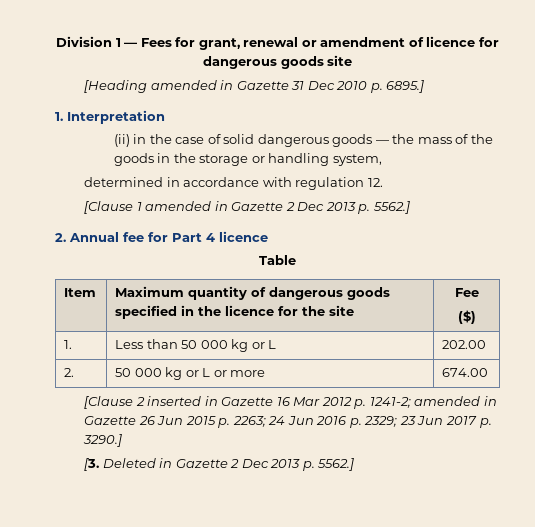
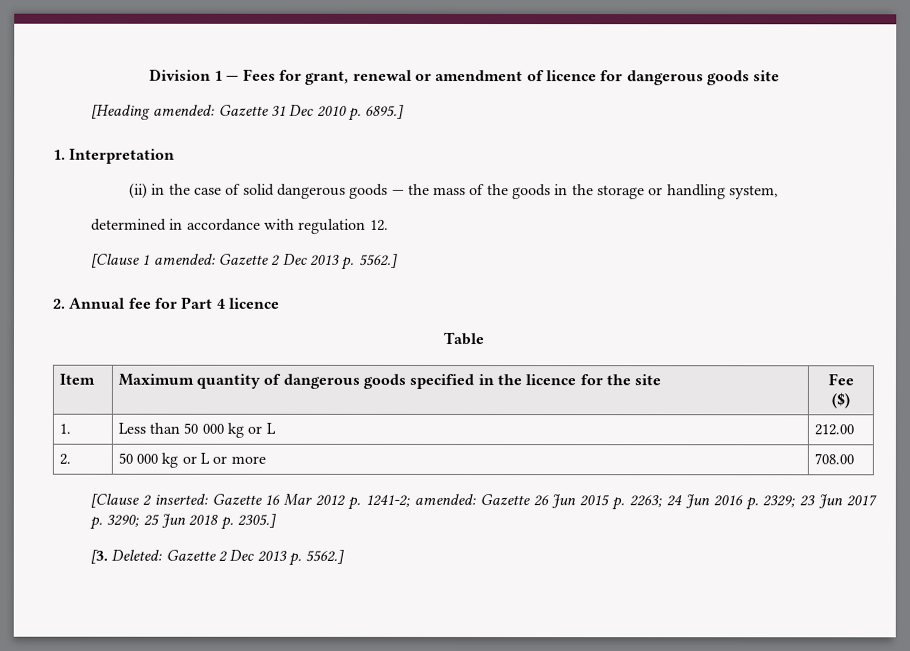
[150,80,234,90] amended in -> [153,104,216,116] amended:
[145,201,228,211] amended in -> [153,253,216,265] amended:
[442,340,487,349] 202.00 -> [813,424,854,436] 212.00
[442,368,489,377] 674.00 -> [813,453,854,465] 708.00
[147,396,218,406] inserted in -> [153,493,208,505] inserted:
[414,396,497,406] amended in -> [413,493,476,506] amended:
[83,434,123,447] 3290.] -> [106,513,276,530] 3290; 25 Jun 2018 p. 2305.]
[102,458,173,468] Deleted in -> [111,549,163,561] Deleted:

